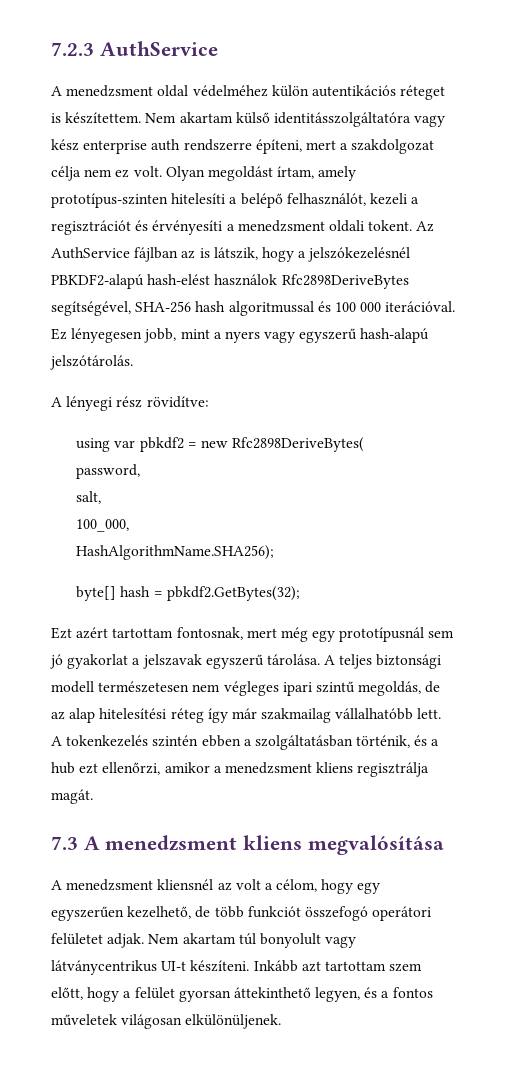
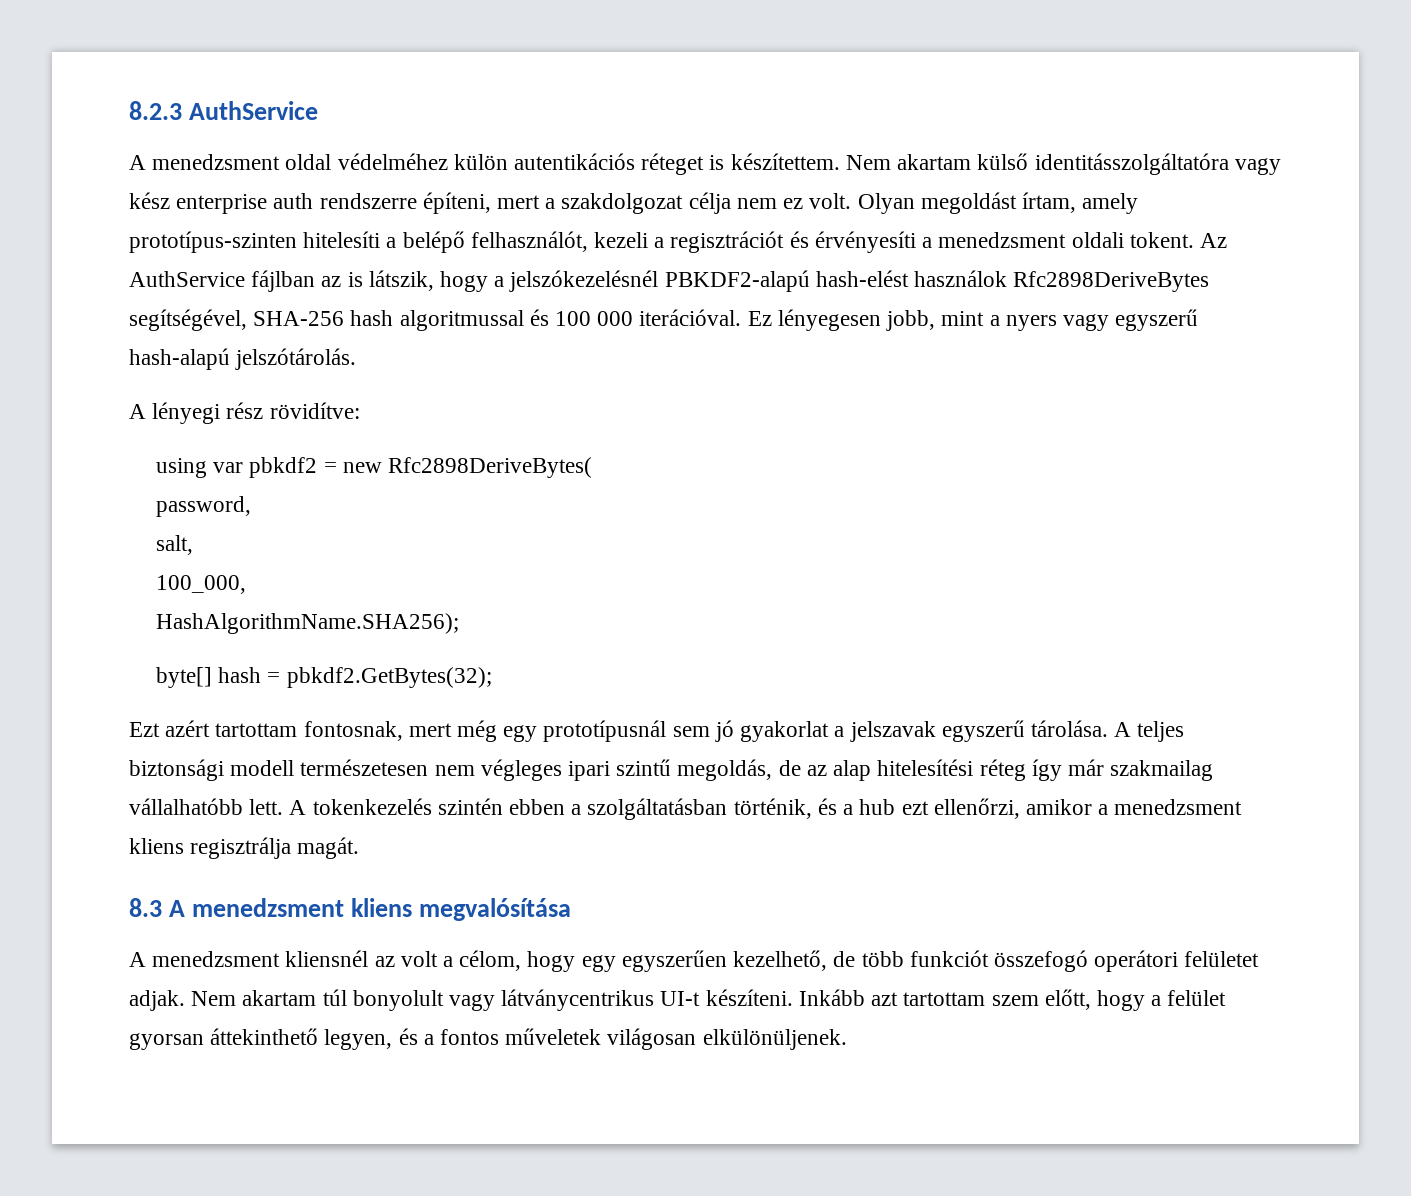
[51,42,94,56] 7.2.3 -> [129,101,182,120] 8.2.3
[51,836,78,850] 7.3 -> [129,898,162,917] 8.3

